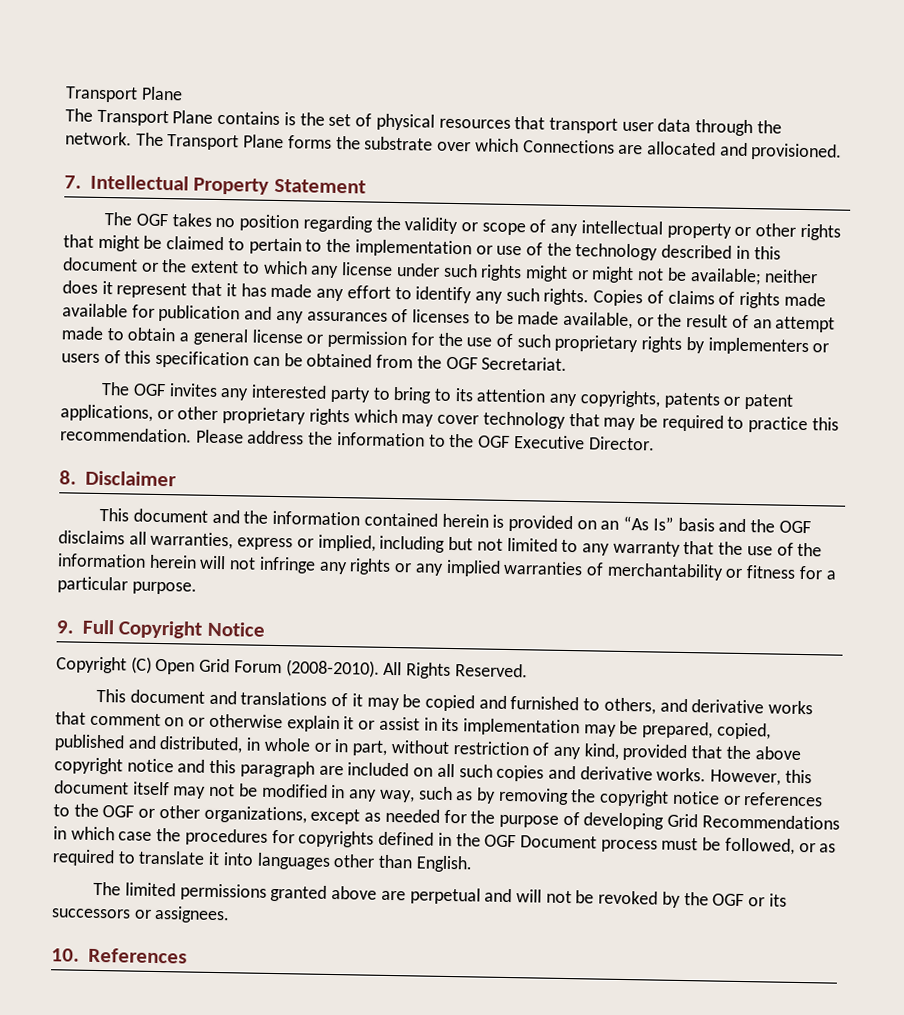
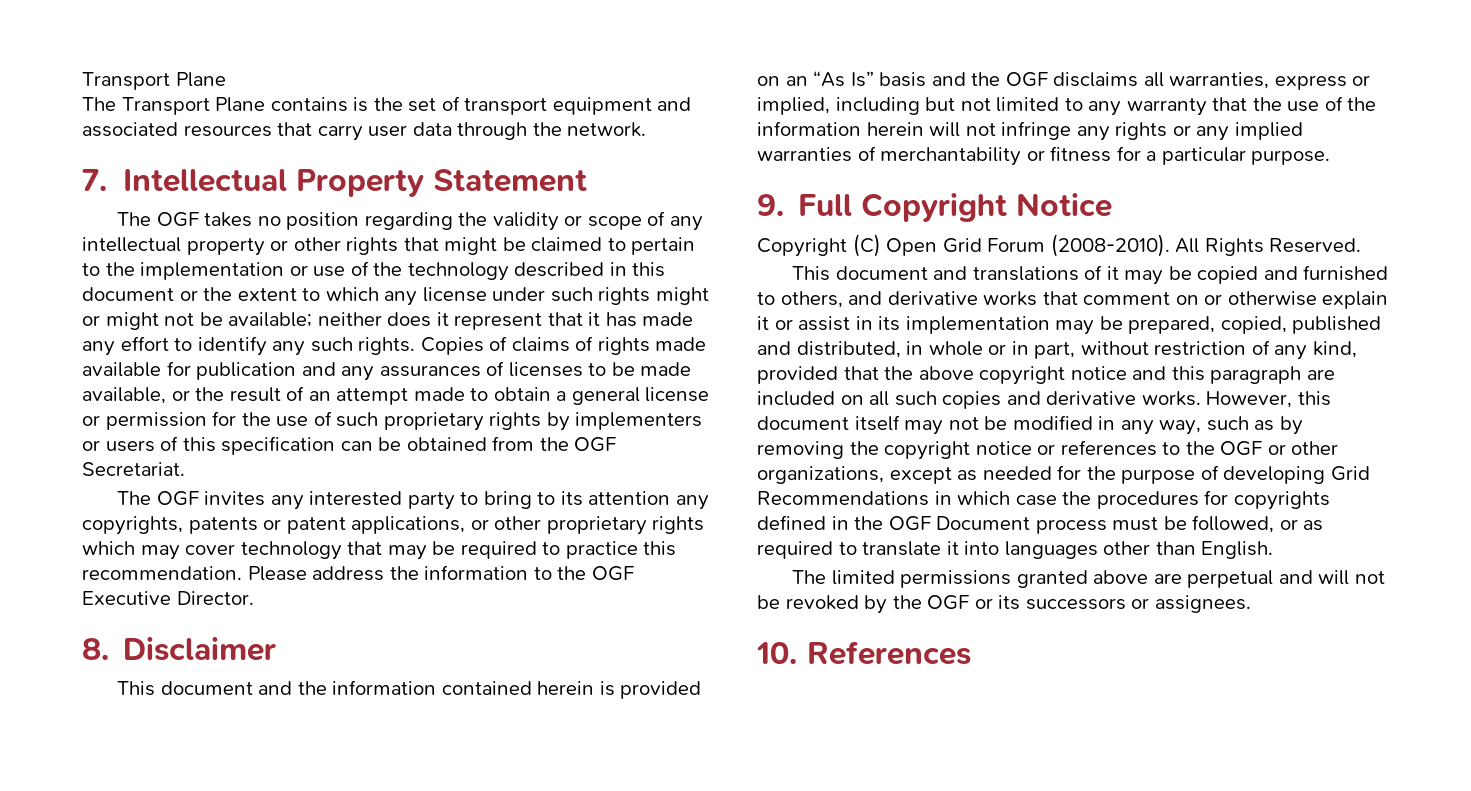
[375,113,435,131] physical -> [464,97,692,115] [82,122,178,137] transport equipment and associated
[548,117,618,134] transport -> [317,125,363,141] carry
[135,132,843,161] The Transport Plane forms the substrate over which Connections are allocated and provisioned. -> (647, 129) none

